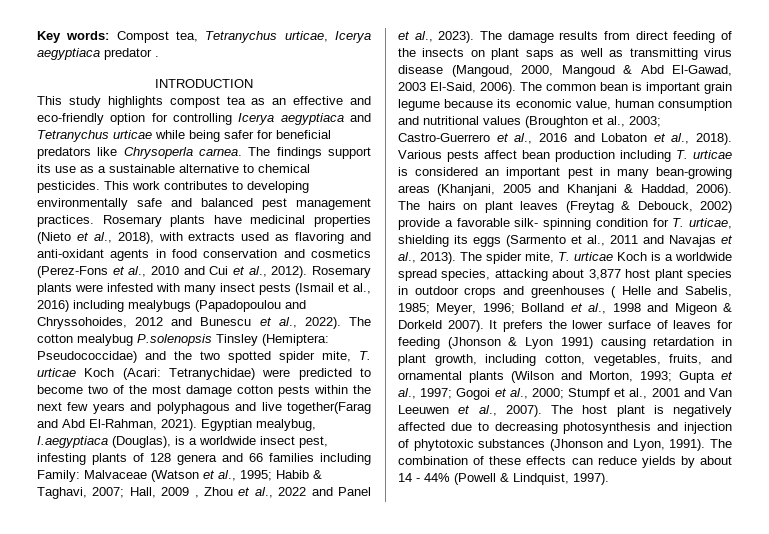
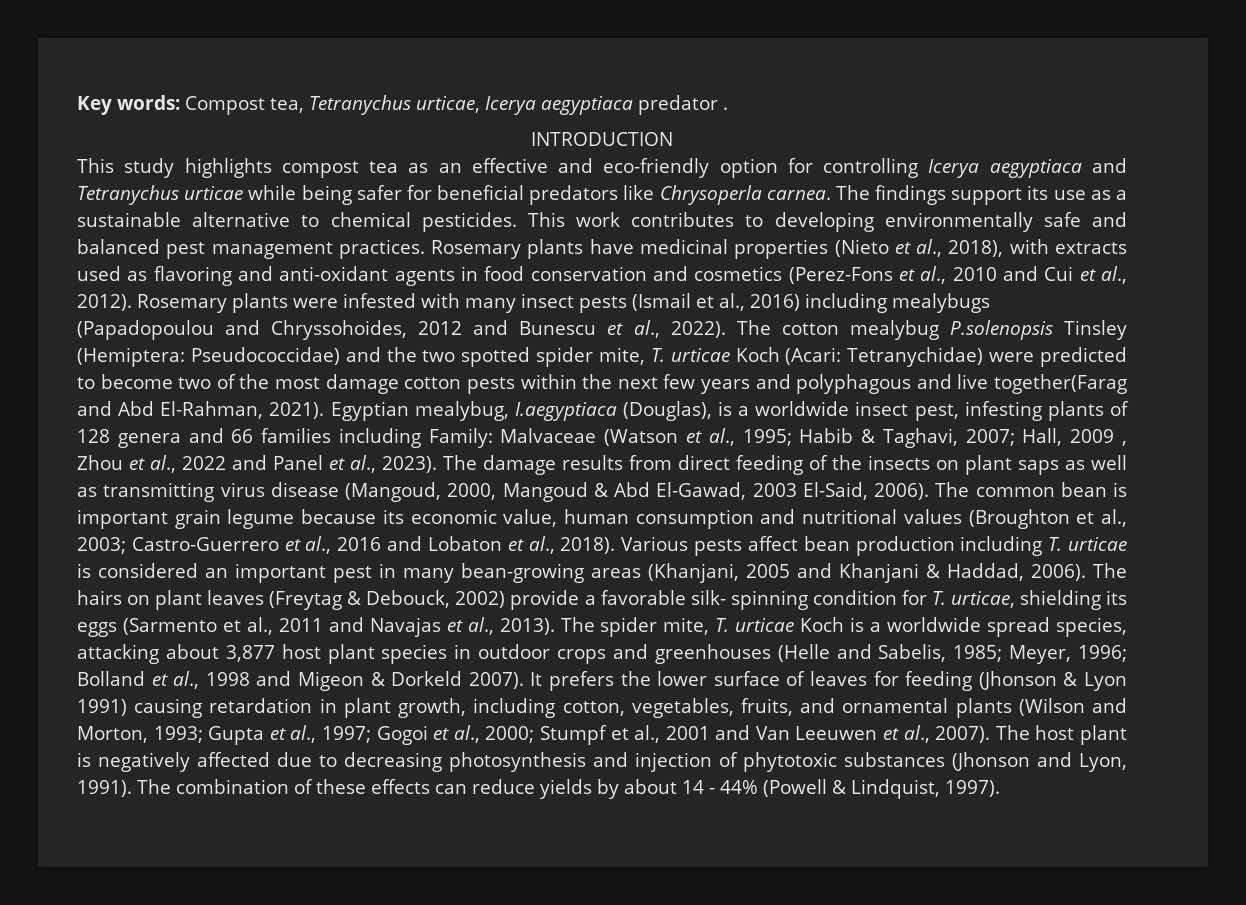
[611,286,651,298] ( Helle -> [777,644,830,662] (Helle

